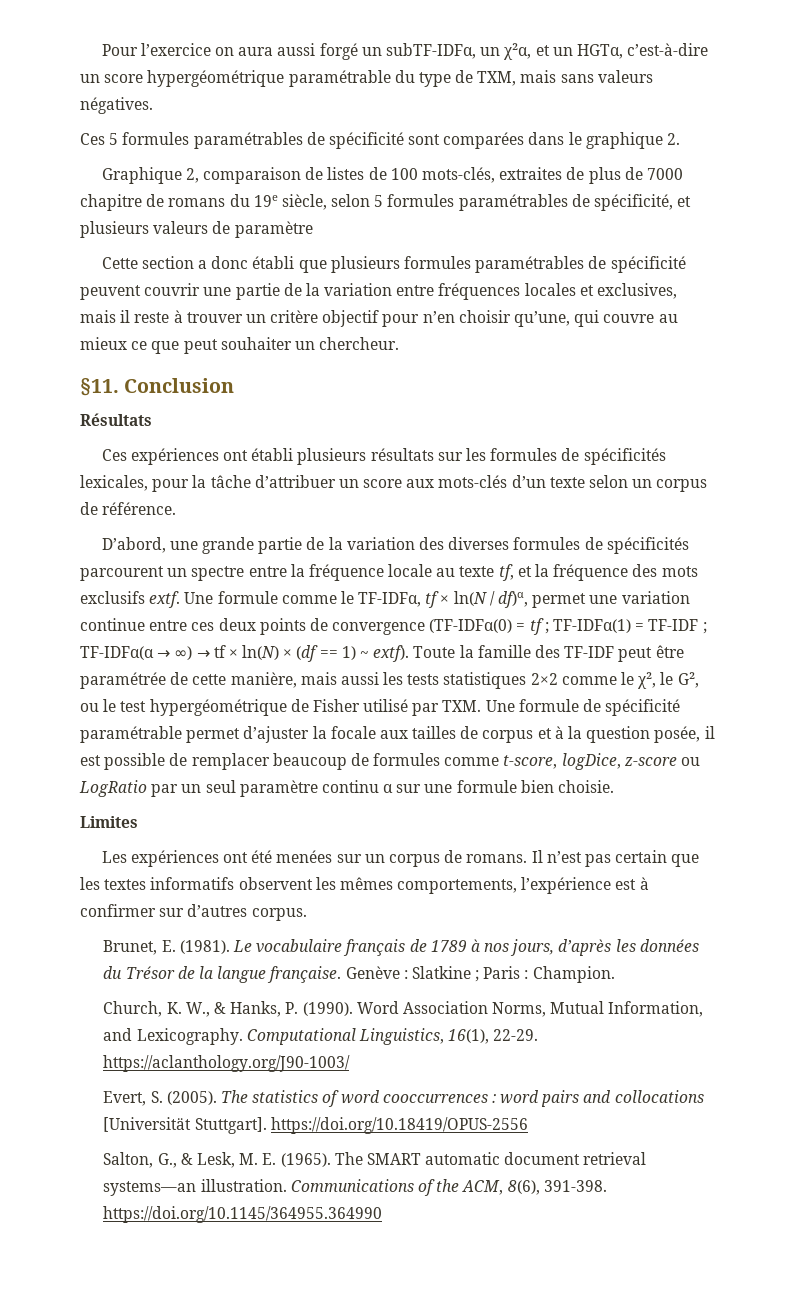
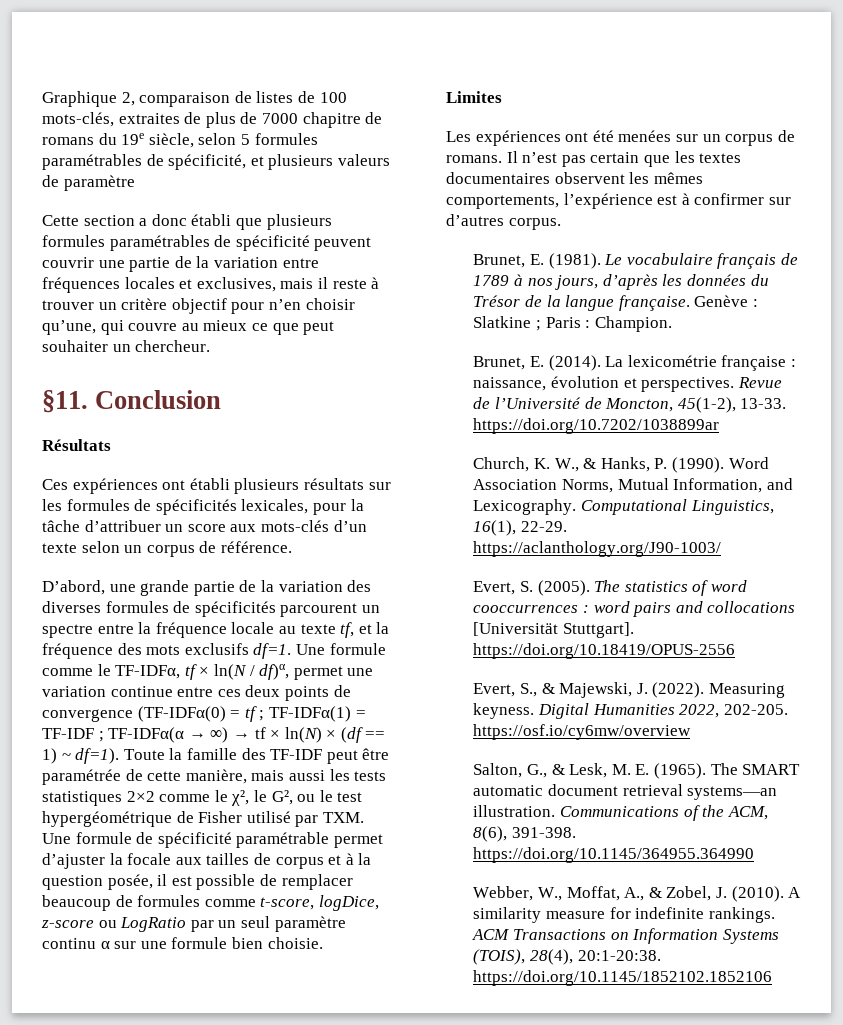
[101,43,709,60] [80,70,653,87] [80,97,153,114] [80,132,681,149] Pour l’exercice on aura aussi forgé un subTF-IDFα, un χ²α, et un HGTα, c’est-à-dire un score hypergéométrique paramétrable du type de TXM, mais sans valeurs négatives. // Ces 5 formules paramétrables de spécificité sont comparées dans le graphique 2. // -> (42, 99) none
[149,591,181,608] extf. -> [253,643,292,659] df=1.
[373,645,410,662] extf). -> [75,748,120,764] df=1).
[150,877,235,890] informatifs -> [446,172,550,184] documentaires
(615, 974) none -> [473,355,796,371] [473,376,782,392] [473,397,787,413] [473,418,720,434] // Brunet, E. (2014). La lexicométrie française : naissance, évolution et perspectives. Revue de l’Université de Moncton, 45(1-2), 13-33. https://doi.org/10.7202/1038899ar
(528, 1125) none -> [473,682,785,698] [473,703,788,719] [473,724,692,740] // Evert, S., & Majewski, J. (2022). Measuring keyness. Digital Humanities 2022, 202-205. https://osf.io/cy6mw/overview
(383, 1214) none -> [473,886,802,902] [473,907,775,923] [472,928,779,944] [473,949,661,965] [473,970,773,986] // Webber, W., Moffat, A., & Zobel, J. (2010). A similarity measure for indefinite rankings. ACM Transactions on Information Systems (TOIS), 28(4), 20:1-20:38. https://doi.org/10.1145/1852102.1852106

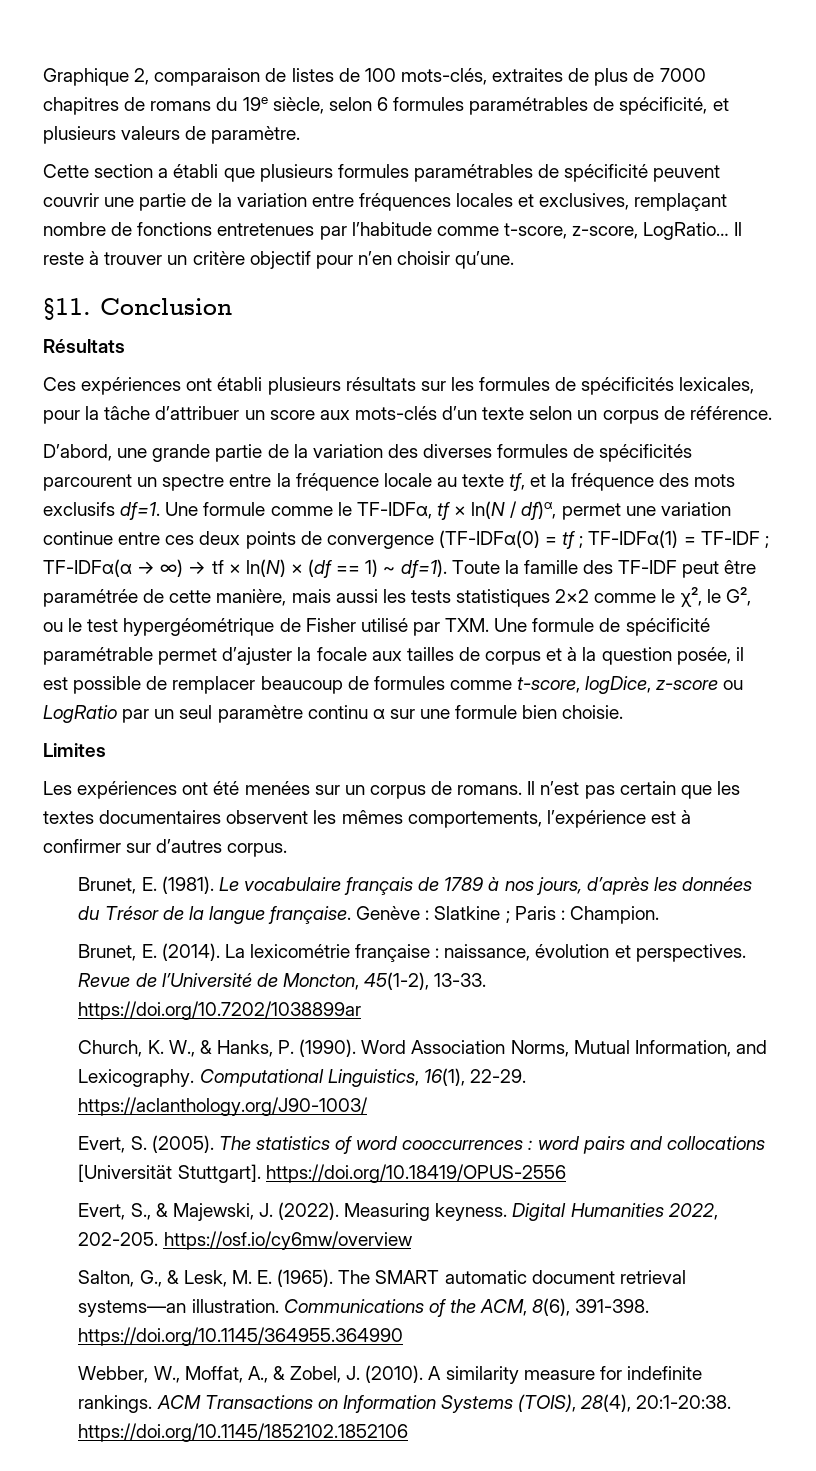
[302,112,361,128] chapitre -> [43,97,119,115] chapitres
[240,134,250,145] 5 -> [376,97,388,111] 6
[63,175,135,191] paramètre -> [211,126,301,144] paramètre.
[151,214,187,226] donc -> (169, 173) none
[280,277,328,289] mais il -> [634,193,728,211] [43,222,743,240] remplaçant nombre de fonctions entretenues par l’habitude comme t-score, z-score, LogRatio… Il
[42,320,335,335] [42,340,211,352] qu’une, qui couvre au mieux ce que peut souhaiter un chercheur. -> [455,251,515,269] qu’une.

